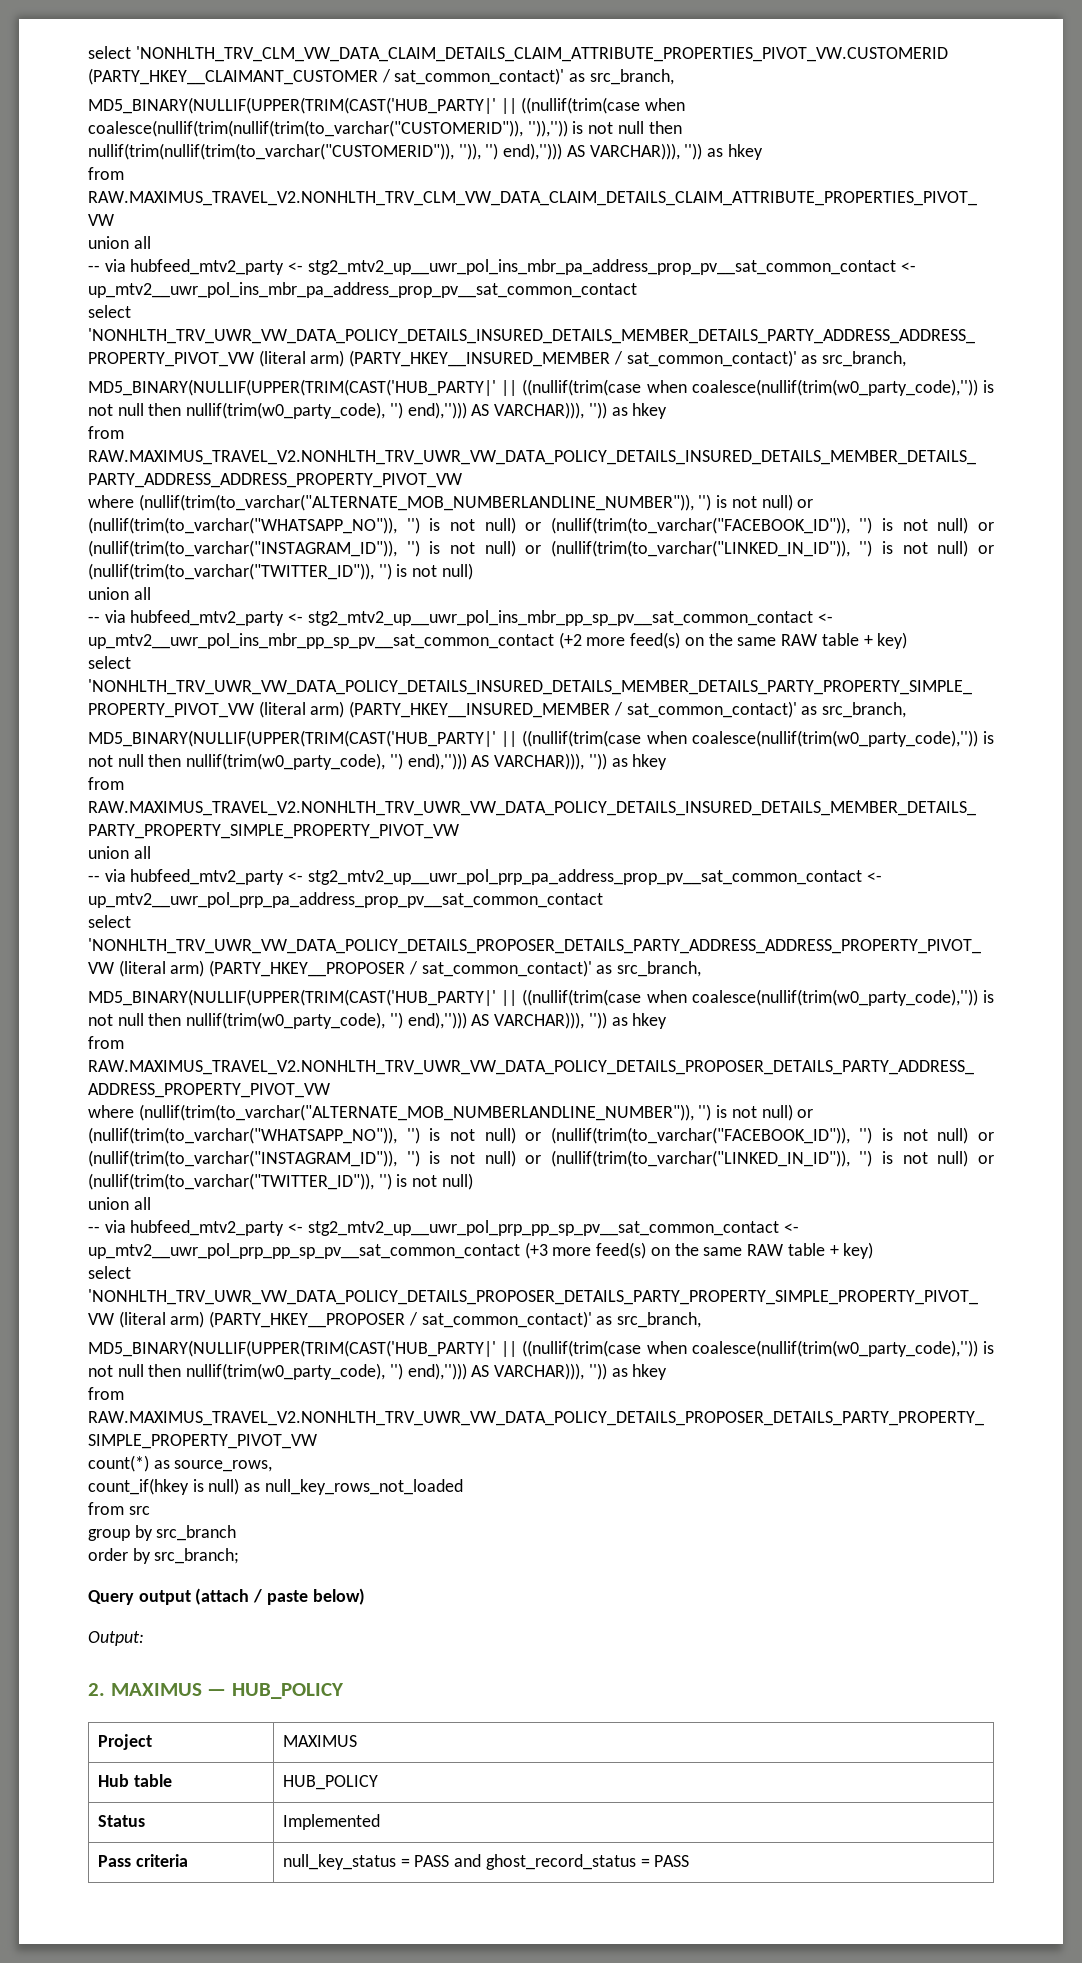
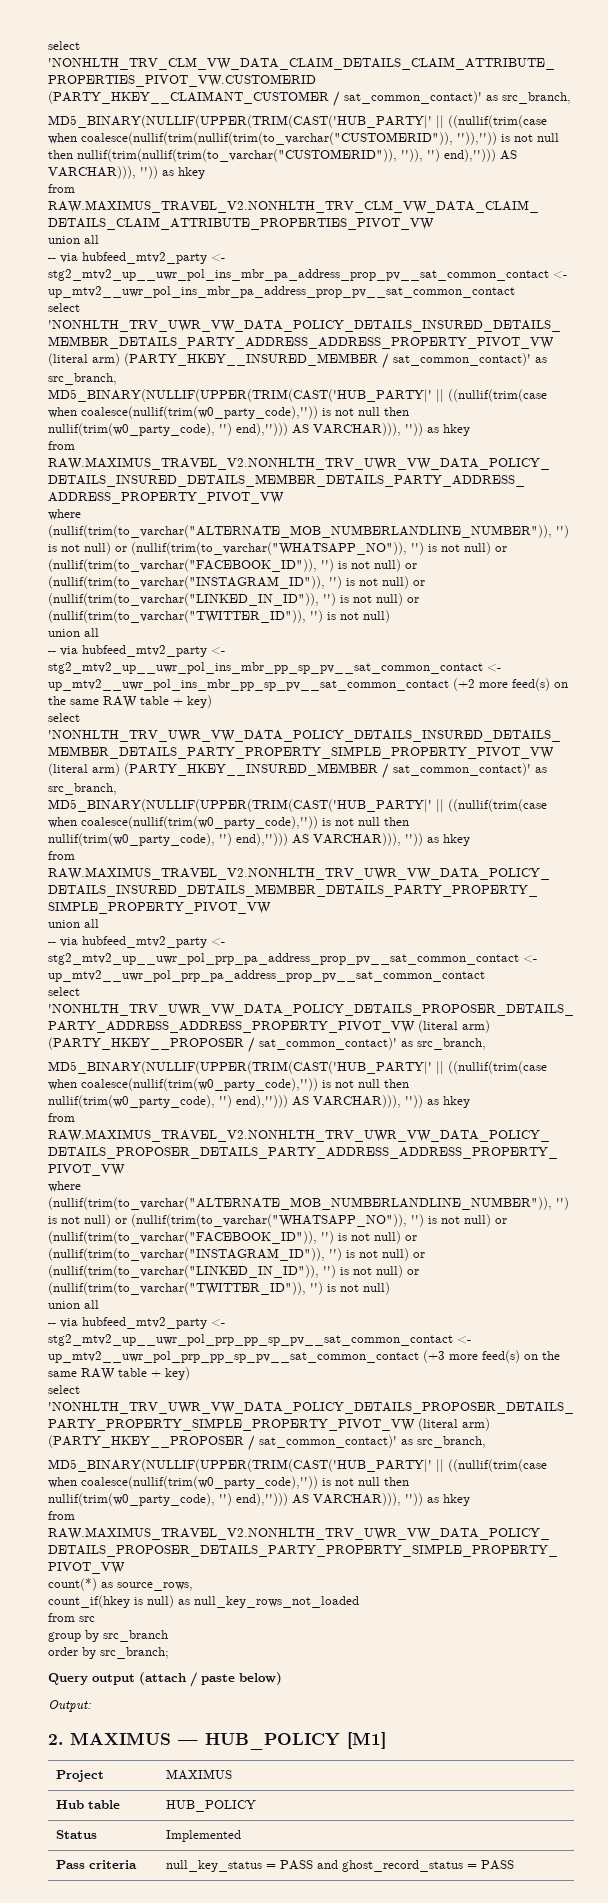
(344, 1691) none -> [347,1732,386,1749] [M1]

